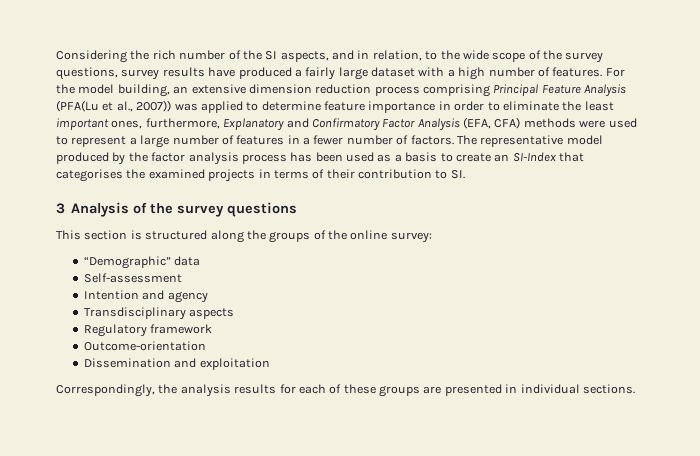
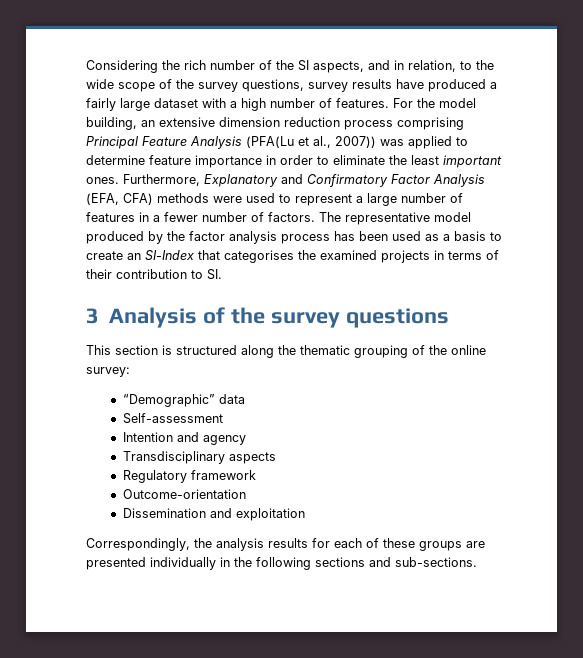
[111,118,220,129] ones, furthermore, -> [86,174,200,186] ones. Furthermore,
[269,231,311,243] groups -> [300,345,408,358] thematic grouping
[505,384,635,394] in individual sections. -> [150,557,477,570] individually in the following sections and sub-sections.

